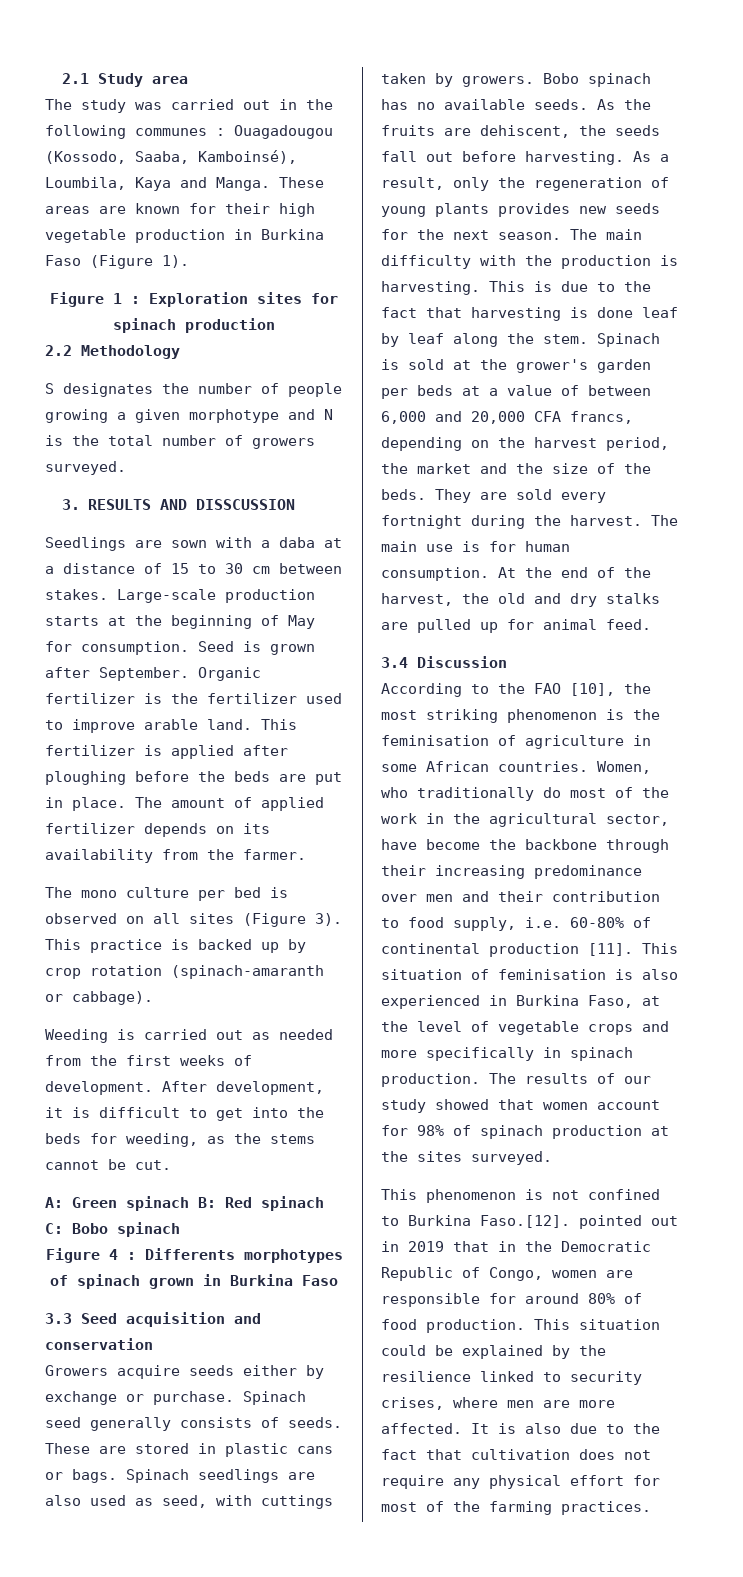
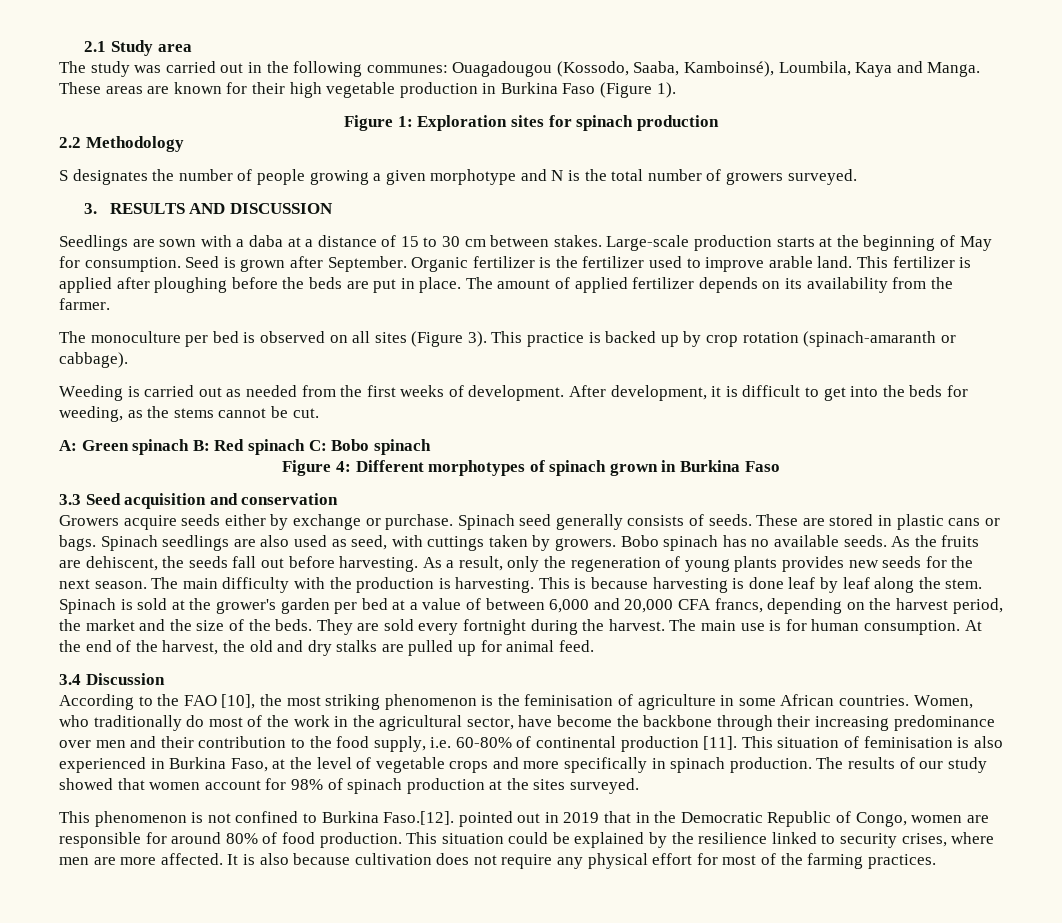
[135,128,225,136] communes : -> [366,65,448,73] communes:
[113,293,140,304] 1 : -> [397,116,413,127] 1:
[195,499,295,510] DISSCUSSION -> [230,203,334,214] DISCUSSION
[81,887,189,898] mono culture -> [90,331,181,343] monoculture
[108,1248,235,1260] 4 : Differents -> [335,460,424,472] 4: Different
[561,281,651,292] [381,307,462,318] due to the fact that -> [591,577,649,589] because
[417,385,453,396] beds -> [361,598,388,610] bed
(399, 923) none -> [309,736,332,748] the
[570,1423,660,1434] [381,1449,462,1460] due to the fact that -> [293,853,351,865] because

